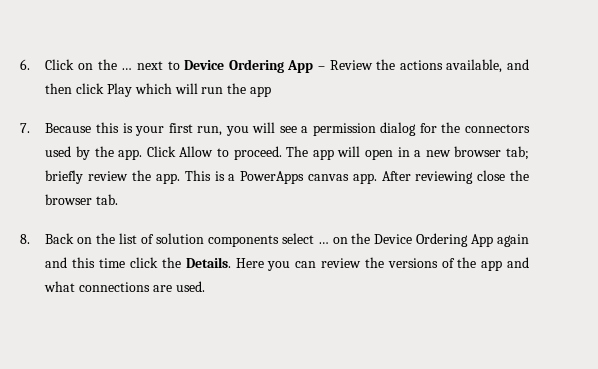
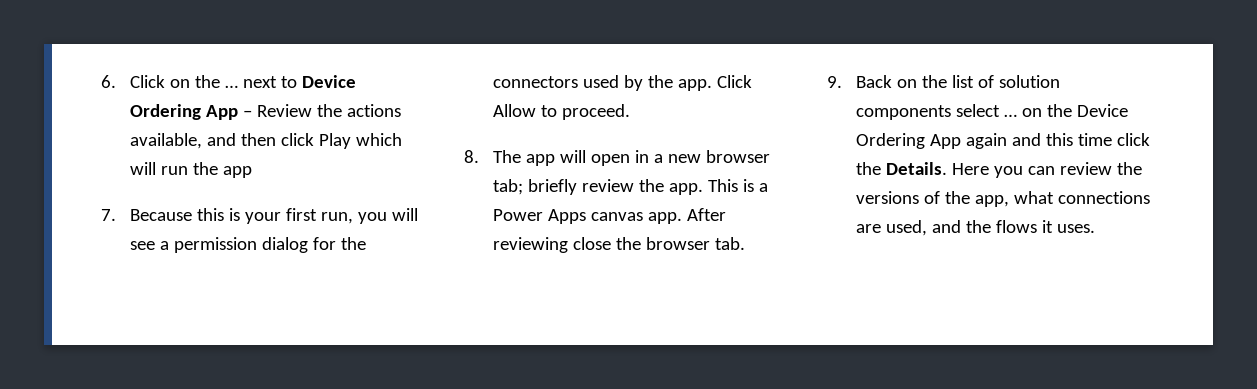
(282, 153) none -> [464,150,479,163] // 8.
[240,171,305,184] PowerApps -> [492,209,586,224] Power Apps
[20,234,30,244] 8. -> [827,76,842,88] 9.
[481,257,529,271] app and -> [974,195,1009,207] app,
[175,281,205,292] used. -> [885,220,1095,236] used, and the flows it uses.

